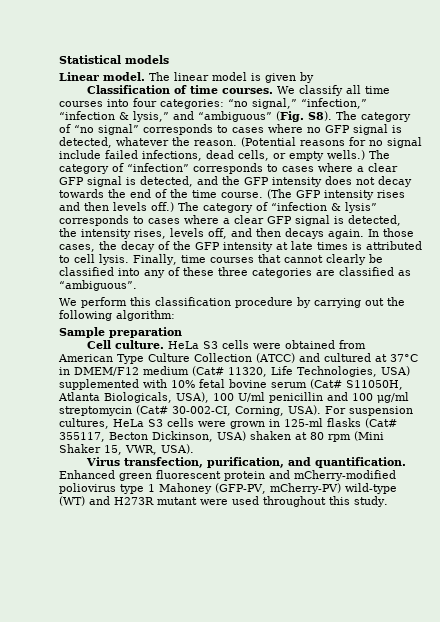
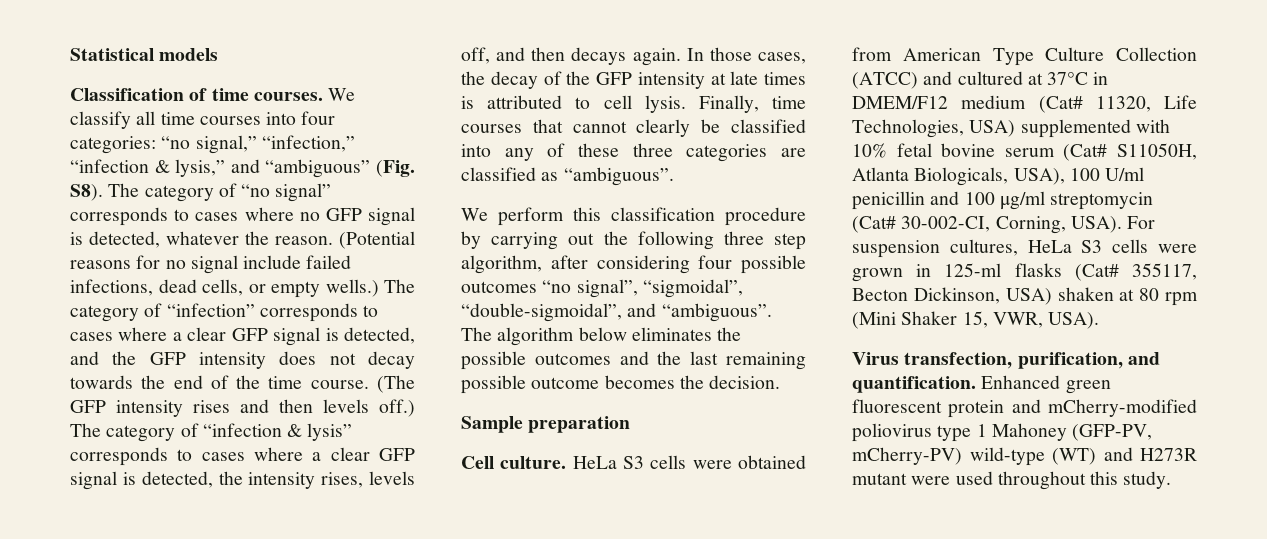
[59,72,314,83] // Linear model. The linear model is given by -> (219, 54) none
[116,310,175,321] algorithm: -> [723,231,806,250] [461,255,806,274] [461,279,743,298] [461,303,772,322] [461,327,742,346] [461,351,806,370] [461,375,781,394] three step algorithm, after considering four possible outcomes “no signal”, “sigmoidal”, “double-sigmoidal”, and “ambiguous”. The algorithm below eliminates the possible outcomes and the last remaining possible outcome becomes the decision.

